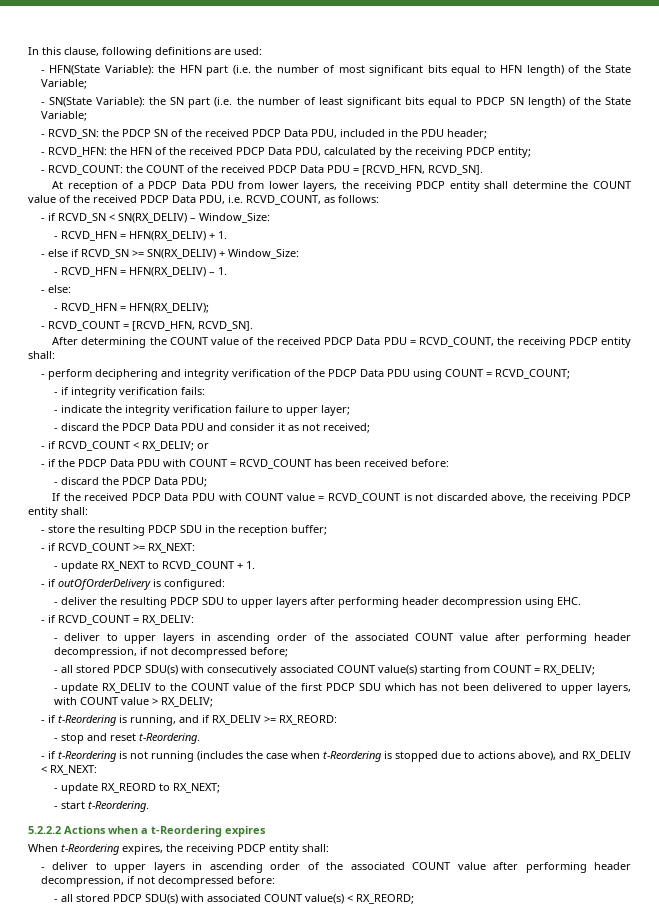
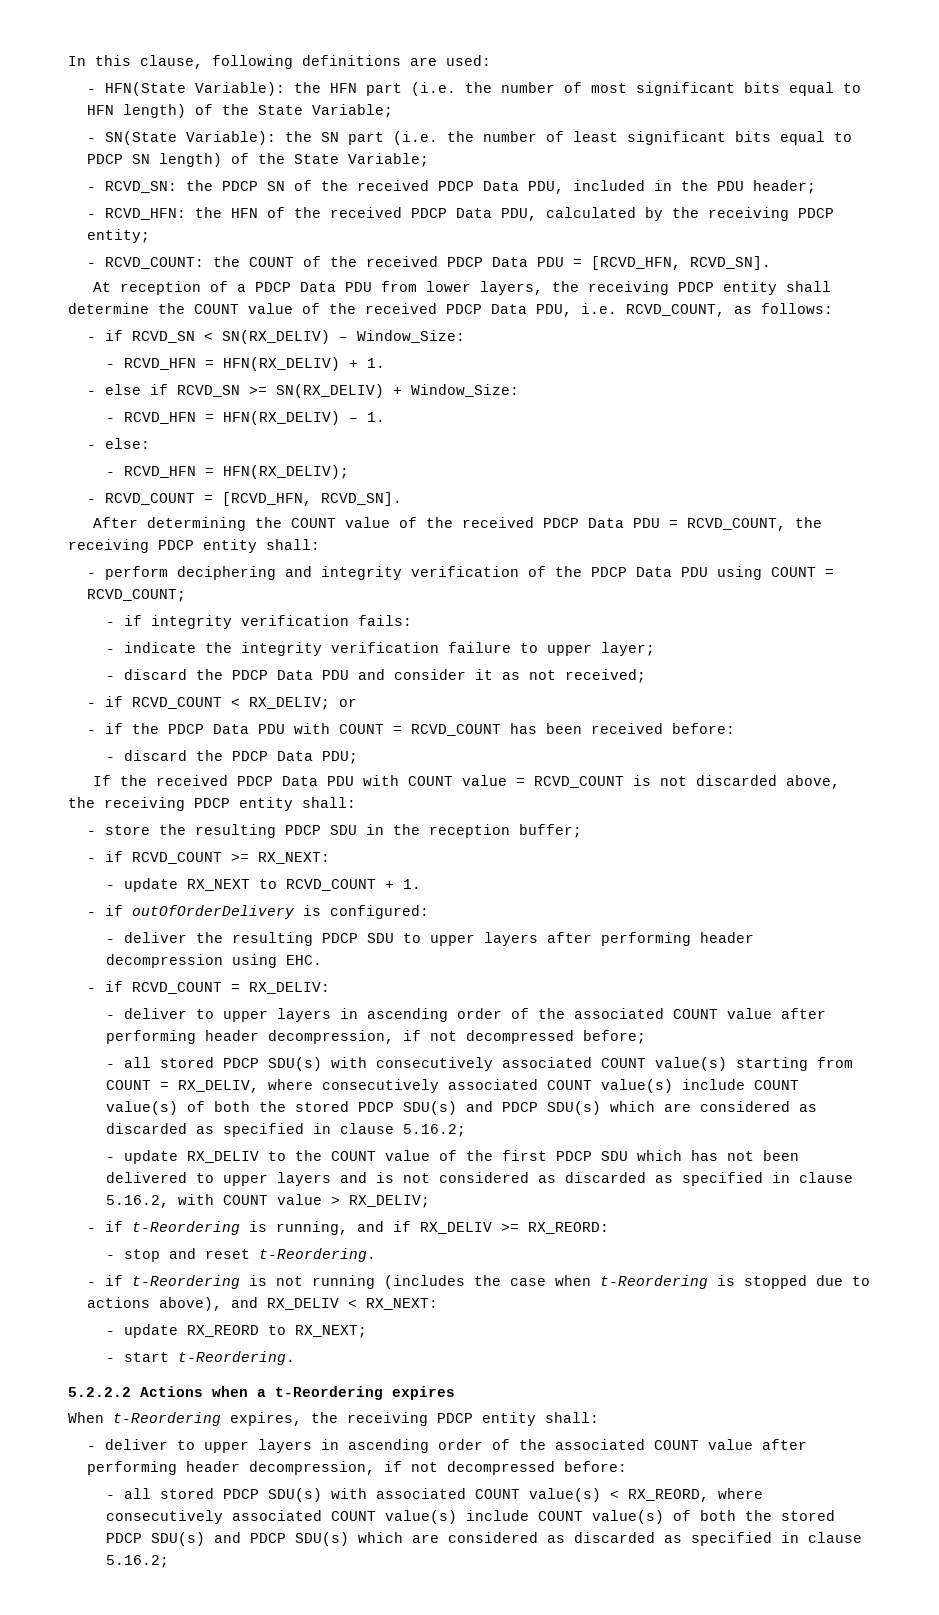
[542,665,595,675] RX_DELIV; -> [177,1079,799,1093] [105,1101,817,1115] [105,1123,466,1137] RX_DELIV, where consecutively associated COUNT value(s) include COUNT value(s) of both the stored PDCP SDU(s) and PDCP SDU(s) which are considered as discarded as specified in clause 5.16.2;
[596,683,631,694] layers, -> [276,1172,853,1186] [105,1195,169,1208] layers and is not considered as discarded as specified in clause 5.16.2,
[355,894,414,904] RX_REORD; -> [627,1488,763,1502] [105,1510,835,1524] [105,1532,862,1546] [105,1555,169,1568] RX_REORD, where consecutively associated COUNT value(s) include COUNT value(s) of both the stored PDCP SDU(s) and PDCP SDU(s) which are considered as discarded as specified in clause 5.16.2;

